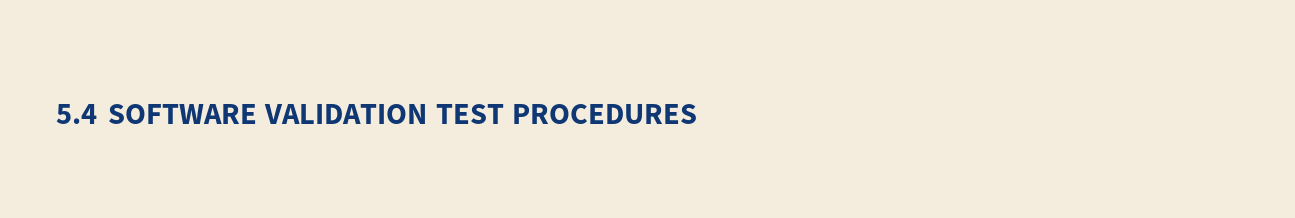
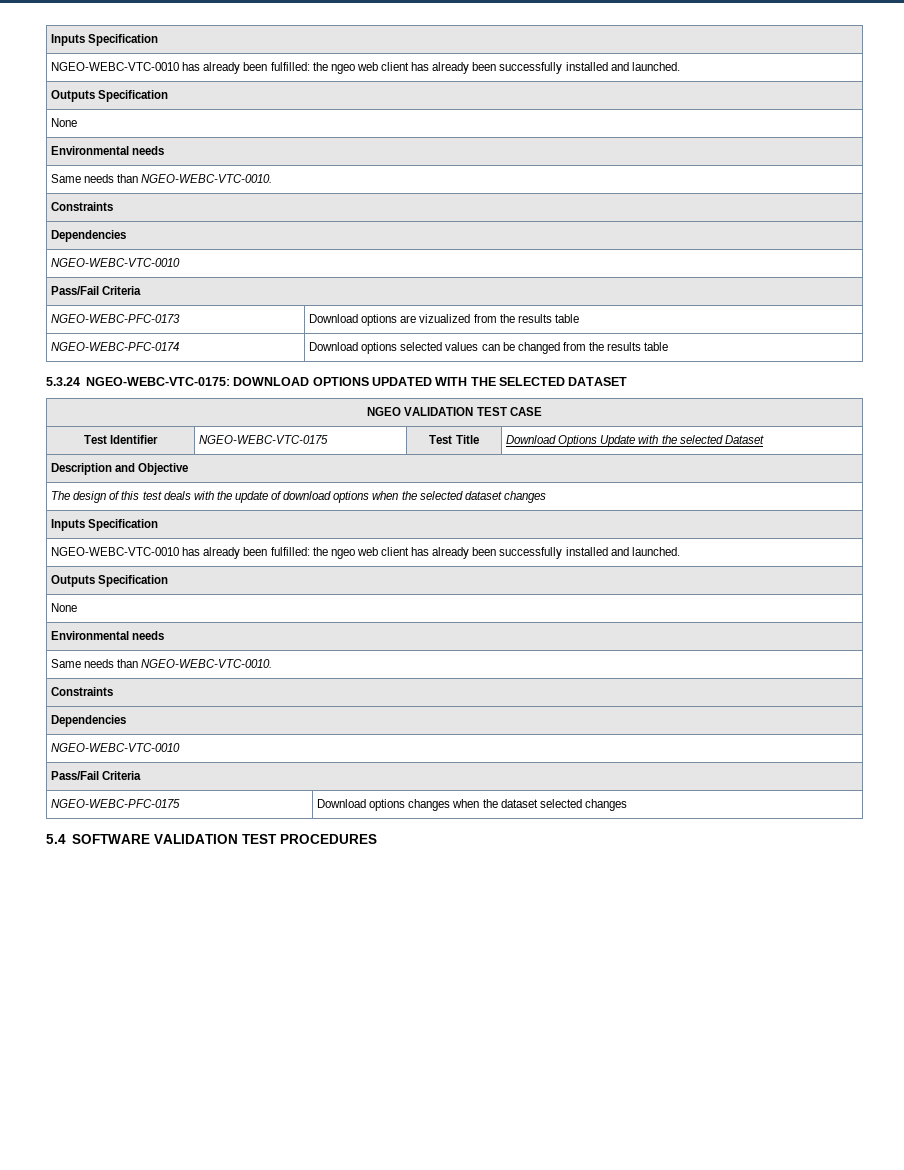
(56, 114) none -> [51,34,159,46] [51,62,680,74] [51,90,169,102] [51,118,78,127] [51,146,165,155] [51,174,273,183] [51,202,114,211] [51,230,127,242] [51,258,181,267] [51,286,142,295] [51,314,181,323] [309,314,579,326] [51,342,180,351] [309,342,669,354] [46,377,628,386] [367,407,542,416] [83,435,159,444] [199,435,329,444] [429,435,479,444] [506,435,764,447] [51,463,189,475] [51,491,546,503] [51,519,159,531] [51,547,680,559] [51,575,169,587] [51,603,78,612] [51,631,165,640] [51,659,273,668] [51,687,114,696] [51,715,127,727] [51,743,181,752] [51,771,142,780] [51,799,181,808] [317,799,627,811] Inputs Specification // NGEO-WEBC-VTC-0010 has already been fulfilled: the ngeo web client has already been successfully installed and launched. // Outputs Specification // None // Environmental needs // Same needs than NGEO-WEBC-VTC-0010. // Constraints // Dependencies // NGEO-WEBC-VTC-0010 // Pass/Fail Criteria // NGEO-WEBC-PFC-0173 | Download options are vizualized from the results table // NGEO-WEBC-PFC-0174 | Download options selected values can be changed from the results table // 5.3.24 NGEO-WEBC-VTC-0175: DOWNLOAD OPTIONS UPDATED WITH THE SELECTED DATASET // NGEO VALIDATION TEST CASE // Test Identifier | NGEO-WEBC-VTC-0175 | Test Title | Download Options Update with the selected Dataset // Description and Objective // The design of this test deals with the update of download options when the selected dataset changes // Inputs Specification // NGEO-WEBC-VTC-0010 has already been fulfilled: the ngeo web client has already been successfully installed and launched. // Outputs Specification // None // Environmental needs // Same needs than NGEO-WEBC-VTC-0010. // Constraints // Dependencies // NGEO-WEBC-VTC-0010 // Pass/Fail Criteria // NGEO-WEBC-PFC-0175 | Download options changes when the dataset selected changes //

